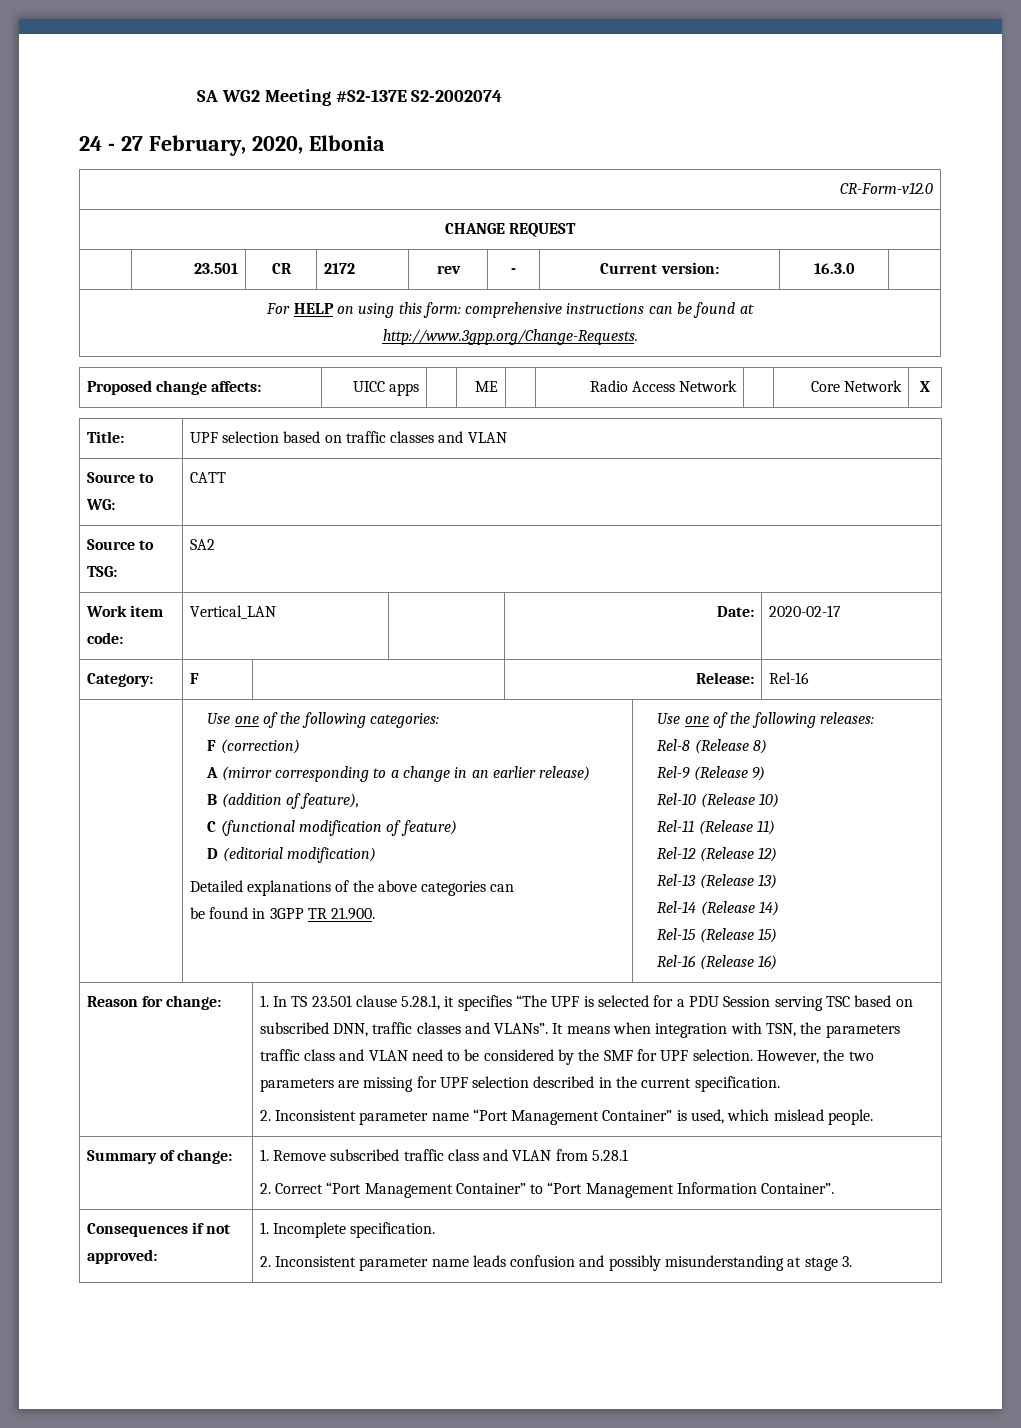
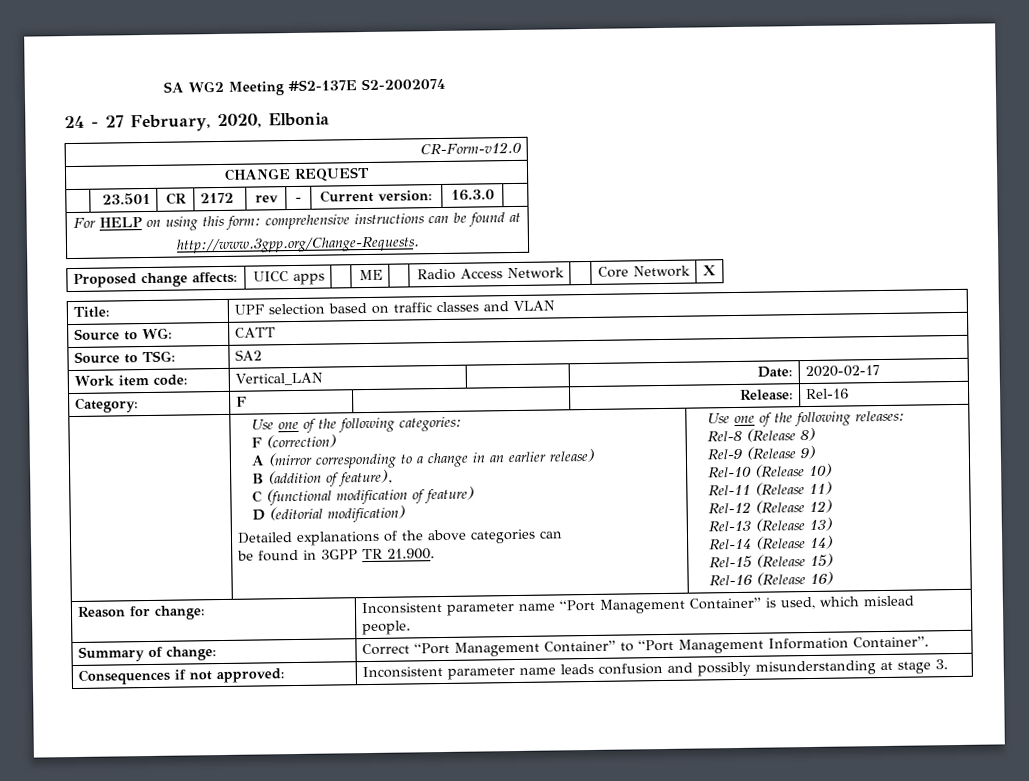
[259,995,913,1011] [259,1022,900,1038] [259,1049,874,1065] [259,1076,780,1092] [259,1110,271,1121] 1. In TS 23.501 clause 5.28.1, it specifies “The UPF is selected for a PDU Session serving TSC based on subscribed DNN, traffic classes and VLANs”. It means when integration with TSN, the parameters traffic class and VLAN need to be considered by the SMF for UPF selection. However, the two parameters are missing for UPF selection described in the current specification. // 2. -> (206, 612) none
[259,1149,629,1161] [259,1183,271,1194] 1. Remove subscribed traffic class and VLAN from 5.28.1 // 2. -> (217, 653) none
[259,1222,436,1238] [259,1256,271,1267] 1. Incomplete specification. // 2. -> (285, 676) none

